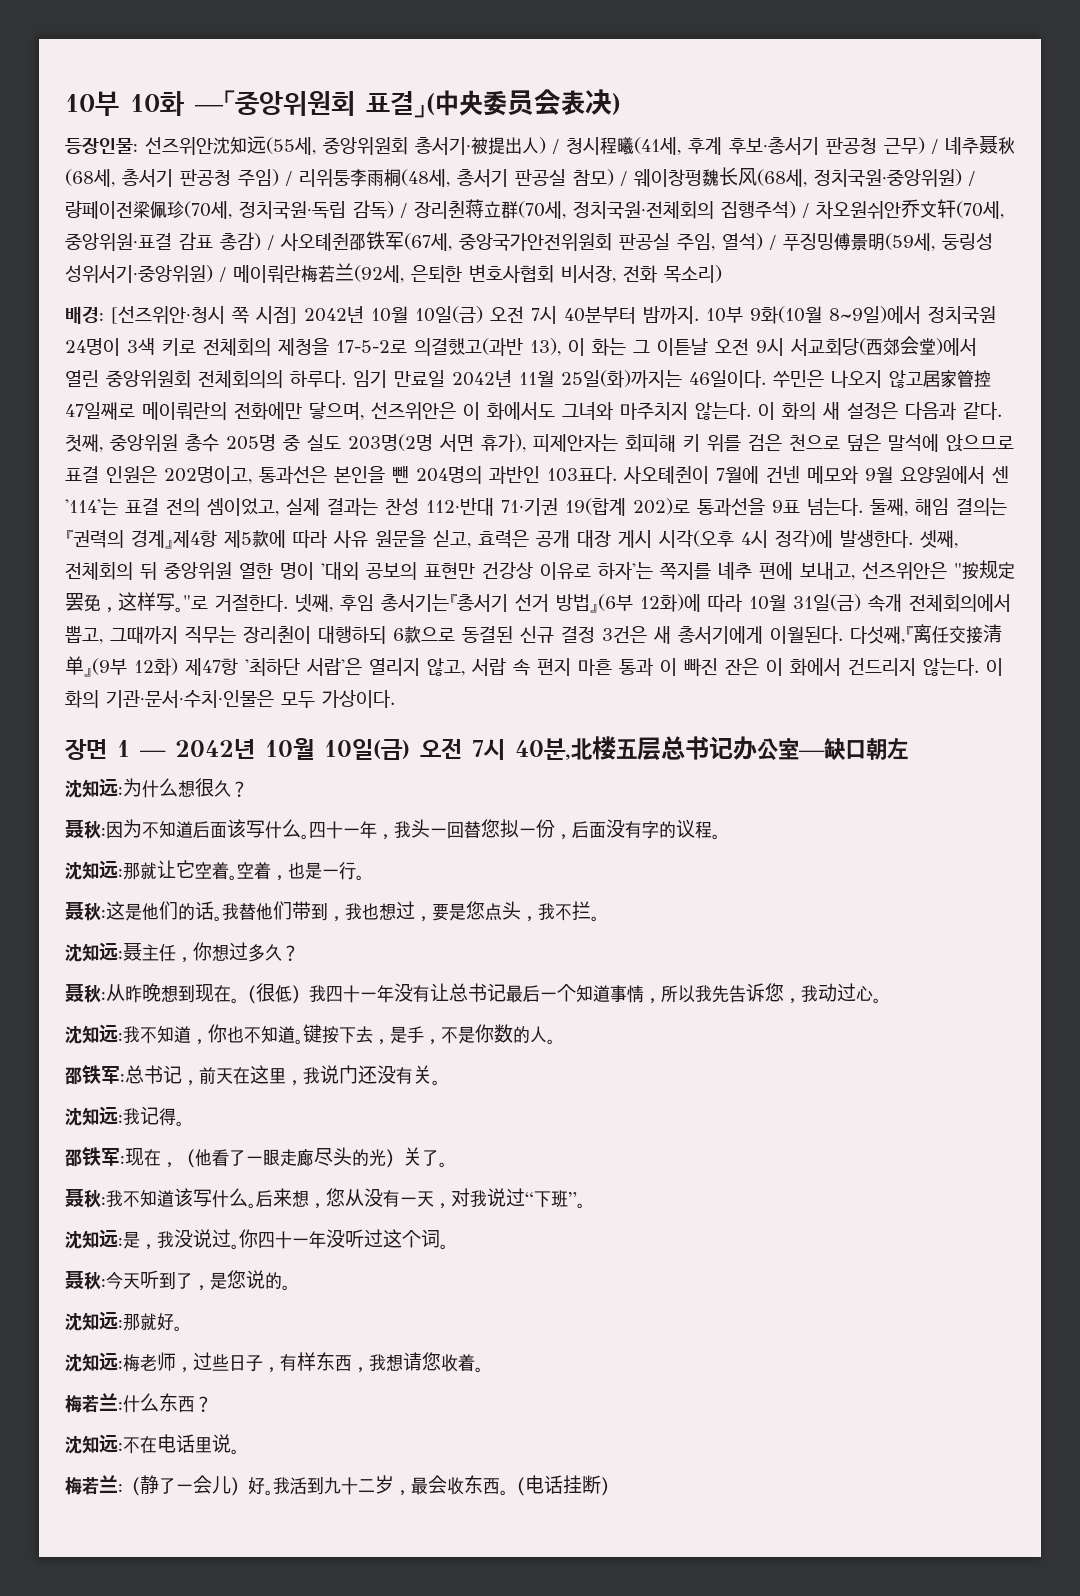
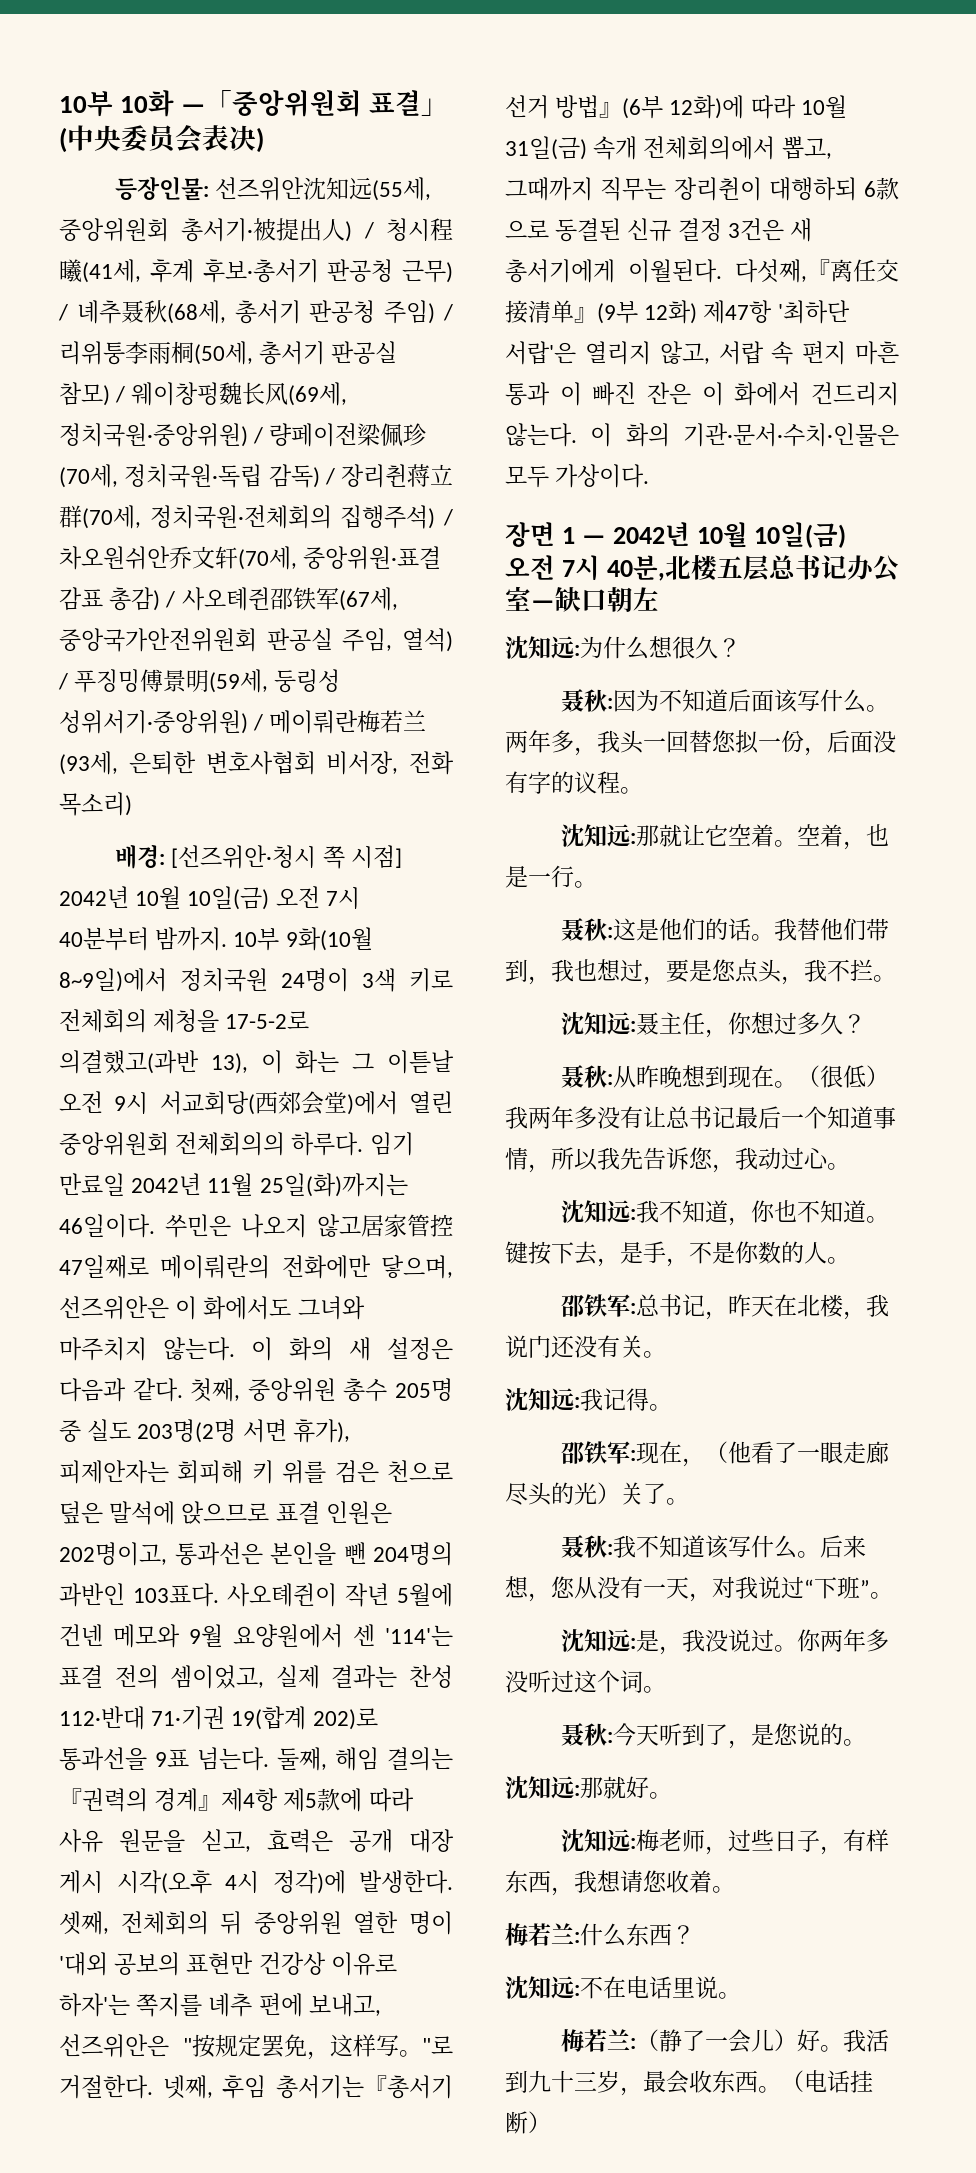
[401,169,450,187] (48세, -> [194,341,253,365] (50세,
[757,169,807,187] (68세, -> [288,382,348,406] (69세,
[354,265,404,283] (92세, -> [59,751,118,775] (93세,
[716,466,759,484] 7월에 -> [345,1583,453,1607] 작년 5월에
[309,821,377,839] 四十一年 -> [505,730,574,753] 两年多
[326,985,394,1003] 四十一年 -> [528,1106,597,1129] 两年多
[199,1065,286,1085] 前天在这里 -> [728,1294,844,1318] 昨天在北楼
[258,1231,326,1249] 四十一年 -> [820,1629,890,1652] 两年多
[358,1479,375,1493] 二 -> [574,2071,597,2091] 三

